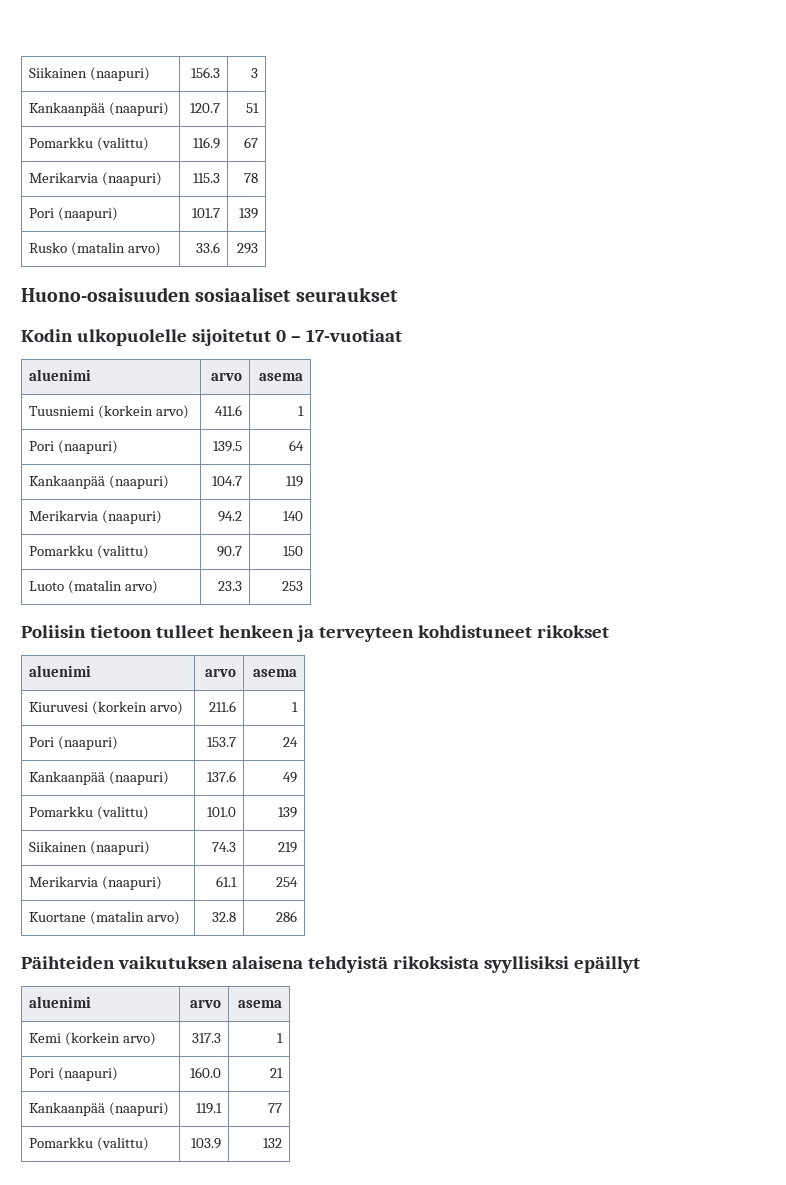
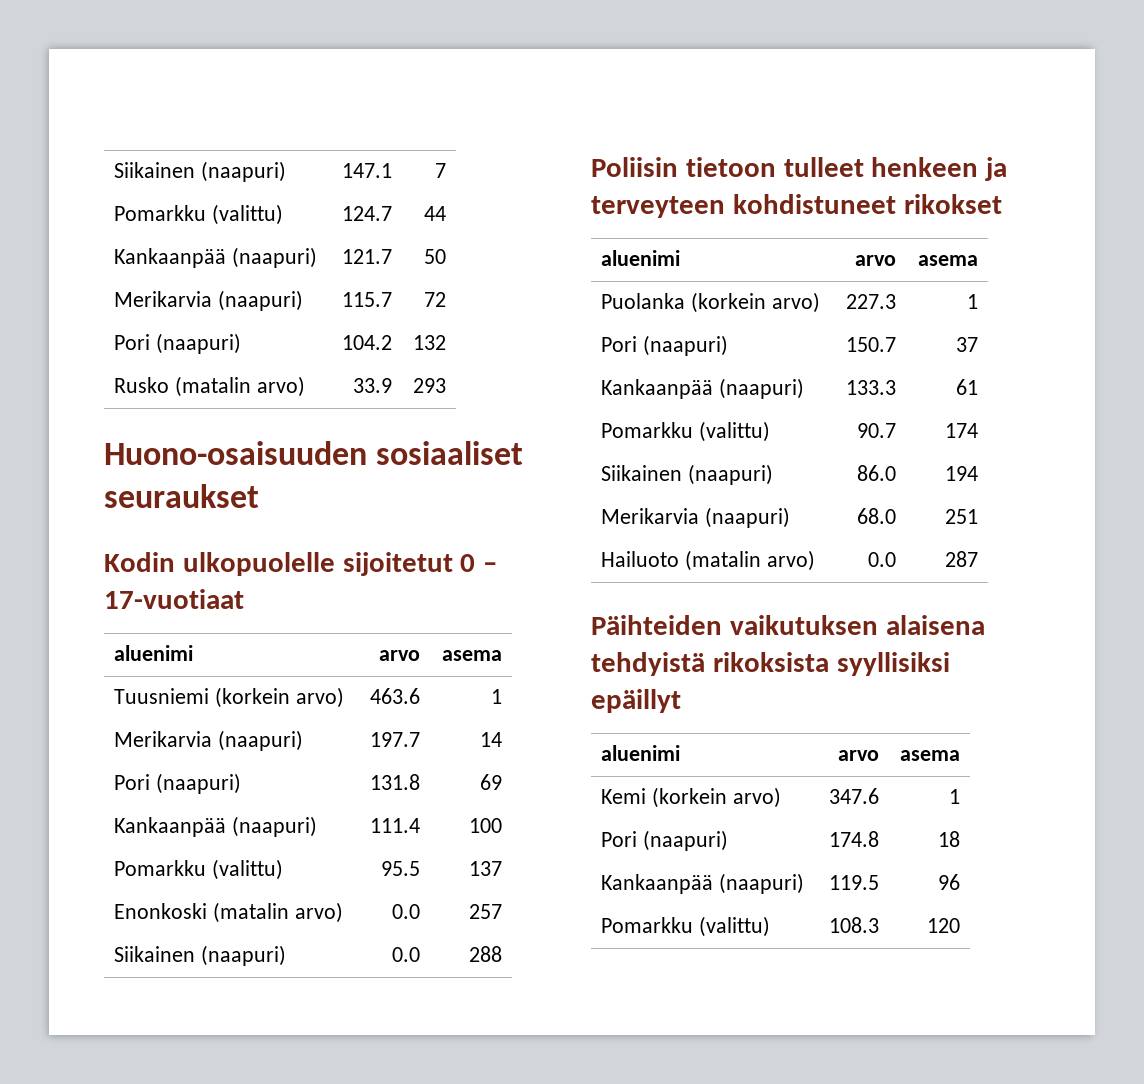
[29,67,151,81] [190,67,220,78] [250,68,258,78] [29,102,170,116] [189,103,220,113] [245,103,259,113] [29,137,150,151] [192,137,220,149] [243,137,258,148] [29,172,163,186] [192,173,220,183] [243,173,258,183] [29,207,119,221] [191,208,220,218] [238,208,258,219] Siikainen (naapuri) | 156.3 | 3 // Kankaanpää (naapuri) | 120.7 | 51 // Pomarkku (valittu) | 116.9 | 67 // Merikarvia (naapuri) | 115.3 | 78 // Pori (naapuri) | 101.7 | 139 -> [114,161,286,182] [341,163,392,178] [434,163,446,178] [114,204,283,225] [341,206,392,221] [423,206,446,221] [114,247,317,268] [341,249,392,264] [423,249,446,264] [114,290,303,311] [341,292,392,307] [423,292,446,307] [114,333,241,354] [341,335,392,350] [412,335,446,350] Siikainen (naapuri) | 147.1 | 7 // Pomarkku (valittu) | 124.7 | 44 // Kankaanpää (naapuri) | 121.7 | 50 // Merikarvia (naapuri) | 115.7 | 72 // Pori (naapuri) | 104.2 | 132
[195,242,220,253] 33.6 -> [352,378,392,393] 33.9
[214,405,242,416] [297,406,304,416] [29,440,119,454] [212,441,242,452] [288,440,304,451] [29,475,170,489] [211,476,242,486] [285,476,303,487] [29,510,163,524] [217,511,242,522] [282,511,303,521] [29,545,150,559] [216,546,242,557] [282,546,303,556] [29,580,159,594] [217,581,242,591] [281,581,303,591] 411.6 | 1 // Pori (naapuri) | 139.5 | 64 // Kankaanpää (naapuri) | 104.7 | 119 // Merikarvia (naapuri) | 94.2 | 140 // Pomarkku (valittu) | 90.7 | 150 // Luoto (matalin arvo) | 23.3 | 253 -> [369,688,420,704] [490,689,502,704] [114,730,303,751] [369,732,420,747] [479,732,502,747] [114,773,241,794] [369,774,420,790] [479,774,502,790] [114,816,317,837] [369,818,420,833] [468,818,502,833] [114,859,283,880] [380,861,420,876] [468,861,502,876] [114,902,343,923] [391,904,420,919] [468,904,502,919] [114,945,286,966] [391,947,420,962] [468,946,502,962] 463.6 | 1 // Merikarvia (naapuri) | 197.7 | 14 // Pori (naapuri) | 131.8 | 69 // Kankaanpää (naapuri) | 111.4 | 100 // Pomarkku (valittu) | 95.5 | 137 // Enonkoski (matalin arvo) | 0.0 | 257 // Siikainen (naapuri) | 0.0 | 288
[29,701,184,715] [208,701,236,712] [291,702,298,712] [29,736,119,750] [206,737,236,747] [282,737,298,747] [29,771,170,785] [206,771,236,782] [282,772,297,783] [29,806,150,820] [206,807,236,817] [277,807,297,818] [29,841,151,855] [211,842,236,852] [277,842,297,853] [29,876,163,890] [215,876,237,887] [275,877,298,887] [29,911,181,925] [211,912,236,922] [275,911,297,922] Kiuruvesi (korkein arvo) | 211.6 | 1 // Pori (naapuri) | 153.7 | 24 // Kankaanpää (naapuri) | 137.6 | 49 // Pomarkku (valittu) | 101.0 | 139 // Siikainen (naapuri) | 74.3 | 219 // Merikarvia (naapuri) | 61.1 | 254 // Kuortane (matalin arvo) | 32.8 | 286 -> [601,292,820,313] [845,294,896,309] [966,294,978,309] [601,335,728,356] [845,337,896,352] [955,337,978,352] [601,378,804,399] [845,380,896,395] [955,379,978,395] [601,421,770,442] [856,423,896,438] [944,423,978,438] [601,464,773,485] [856,465,896,481] [944,466,978,481] [601,507,790,528] [856,508,896,524] [944,509,978,524] [601,550,815,571] [867,552,896,567] [944,551,978,567] Puolanka (korkein arvo) | 227.3 | 1 // Pori (naapuri) | 150.7 | 37 // Kankaanpää (naapuri) | 133.3 | 61 // Pomarkku (valittu) | 90.7 | 174 // Siikainen (naapuri) | 86.0 | 194 // Merikarvia (naapuri) | 68.0 | 251 // Hailuoto (matalin arvo) | 0.0 | 287
[191,1033,221,1043] [276,1033,283,1043] [29,1067,119,1081] [189,1067,221,1078] [269,1068,283,1078] [29,1102,170,1116] [195,1103,222,1114] [267,1103,282,1113] [29,1137,150,1151] [190,1138,221,1149] [262,1138,282,1148] 317.3 | 1 // Pori (naapuri) | 160.0 | 21 // Kankaanpää (naapuri) | 119.1 | 77 // Pomarkku (valittu) | 103.9 | 132 -> [828,788,879,804] [948,789,960,804] [601,830,728,851] [828,831,879,847] [937,831,960,847] [601,873,804,894] [828,875,879,890] [937,874,960,890] [601,916,770,937] [828,917,879,933] [926,918,960,933] 347.6 | 1 // Pori (naapuri) | 174.8 | 18 // Kankaanpää (naapuri) | 119.5 | 96 // Pomarkku (valittu) | 108.3 | 120

